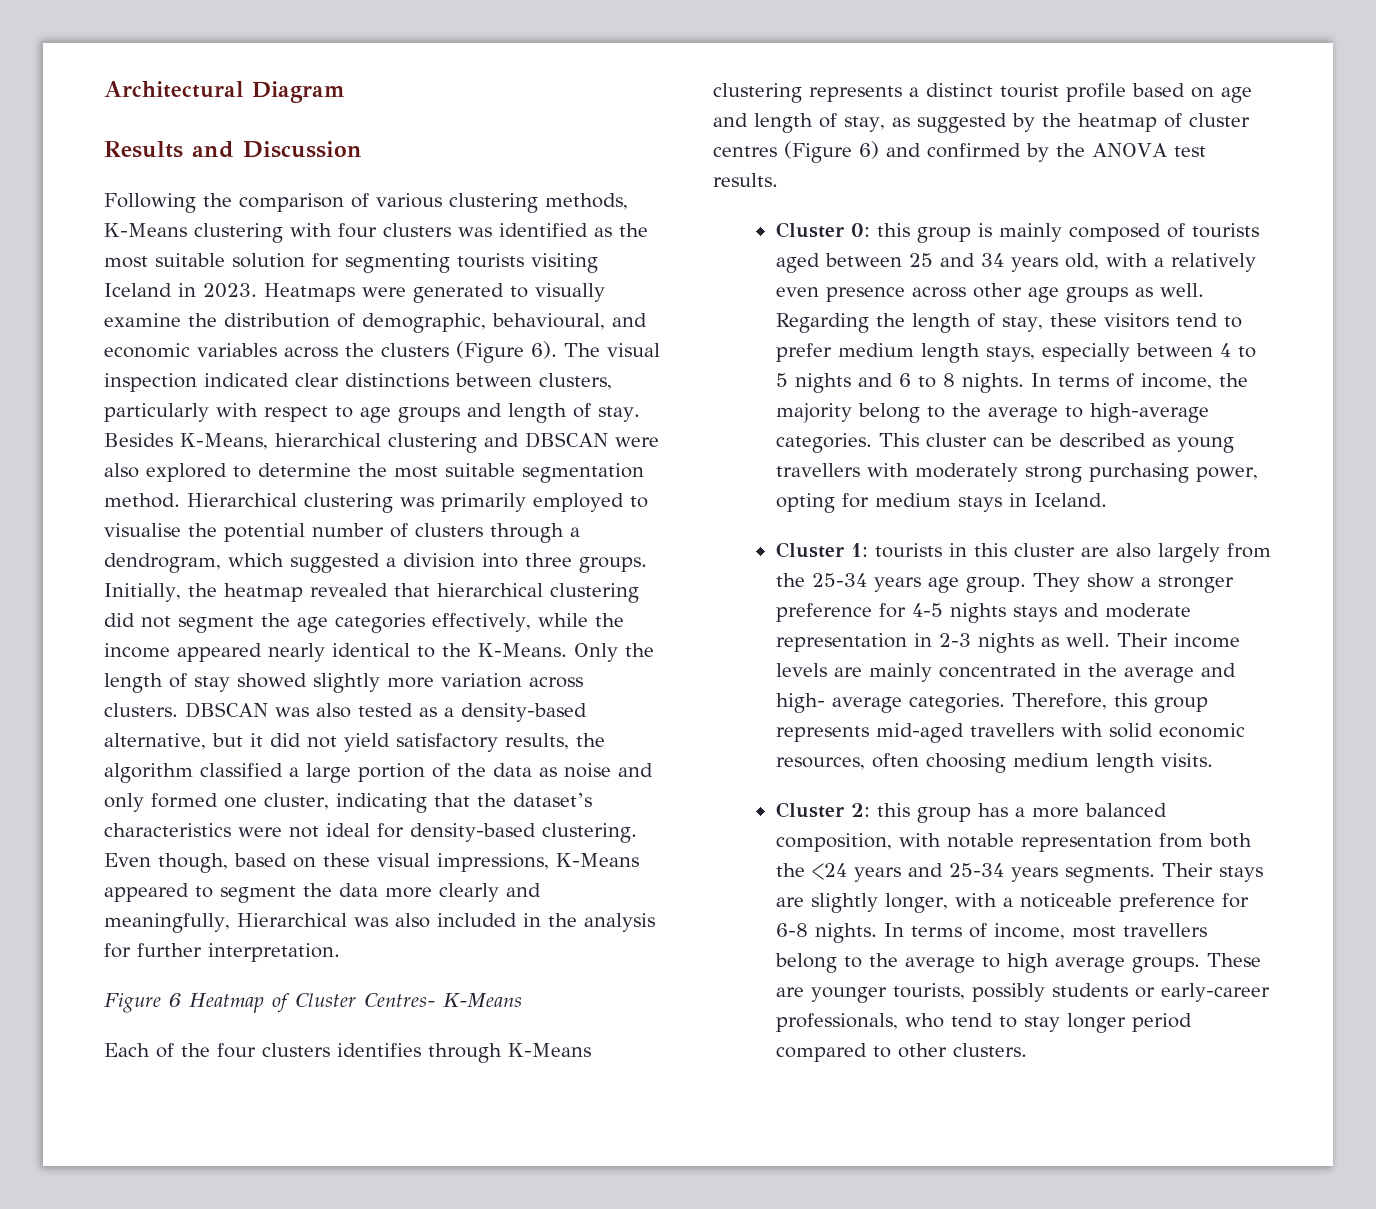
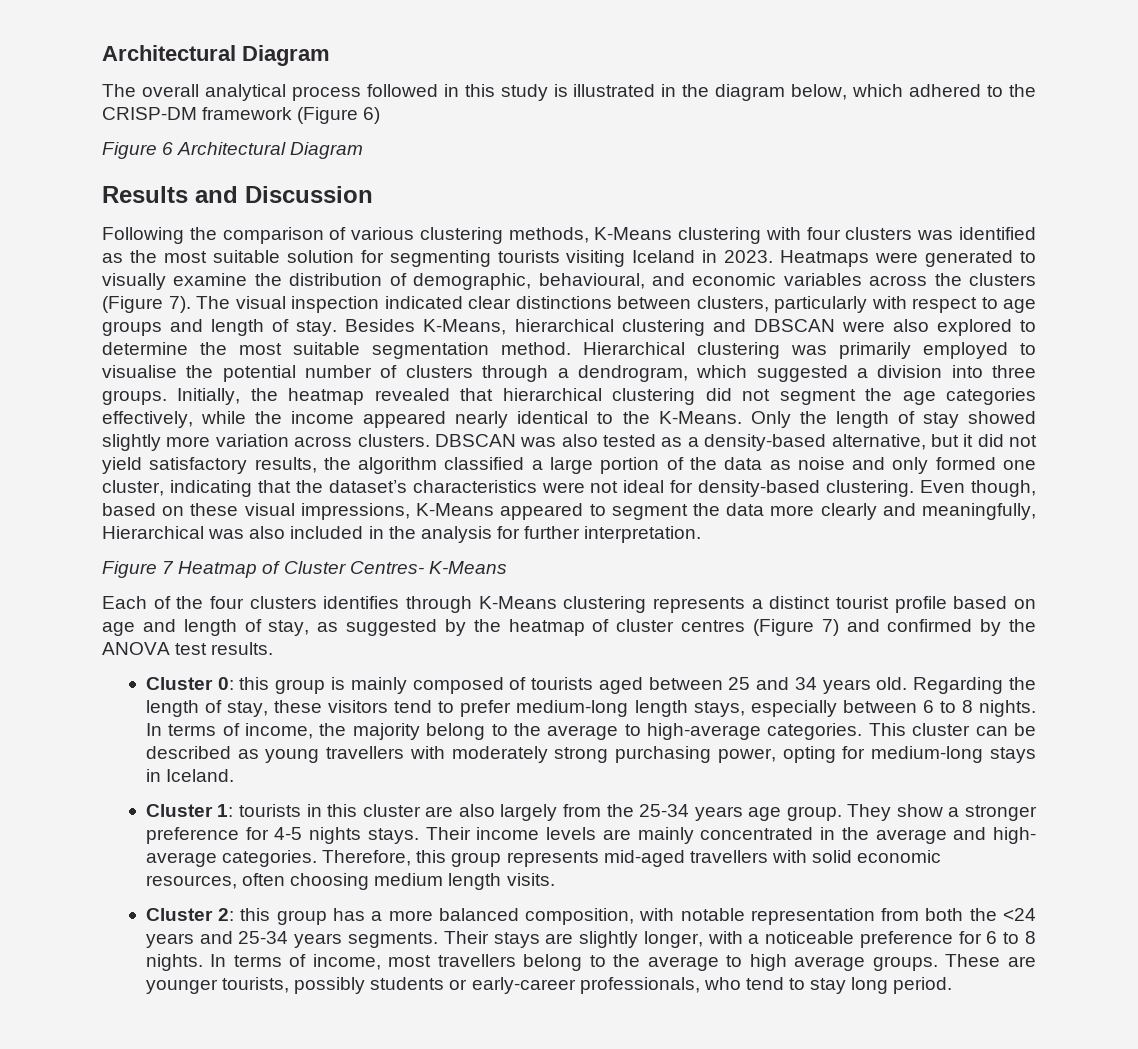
[104,81,345,103] Architectural Diagram -> [102,45,330,66] [102,84,1037,101] [102,107,381,124] [102,142,364,159] Architectural Diagram // The overall analytical process followed in this study is illustrated in the diagram below, which adhered to the CRISP-DM framework (Figure 6) // Figure 6 Architectural Diagram
[531,341,557,359] 6). -> [168,296,191,313] 7).
[169,993,181,1007] 6 -> [162,561,175,574] 7
[859,141,879,159] 6) -> [821,619,839,636] 7)
[1064,253,1256,272] [775,283,1204,303] old, with a relatively even presence across other age groups as well. -> [876,677,908,690] old.
[837,343,914,357] medium -> [516,700,629,717] medium-long
[1219,343,1256,358] [775,373,893,393] 4 to 5 nights and -> (917, 706) none
[874,493,951,507] medium -> [871,746,984,763] medium-long
[1012,603,1191,622] [775,633,1110,653] stays and moderate representation in 2-3 nights as well. -> [367,828,419,844] stays.
[775,923,808,937] 6-8 -> [986,931,1037,944] 6 to 8
[1066,1013,1192,1033] [775,1043,1027,1062] longer period compared to other clusters. -> [851,977,953,994] long period.

